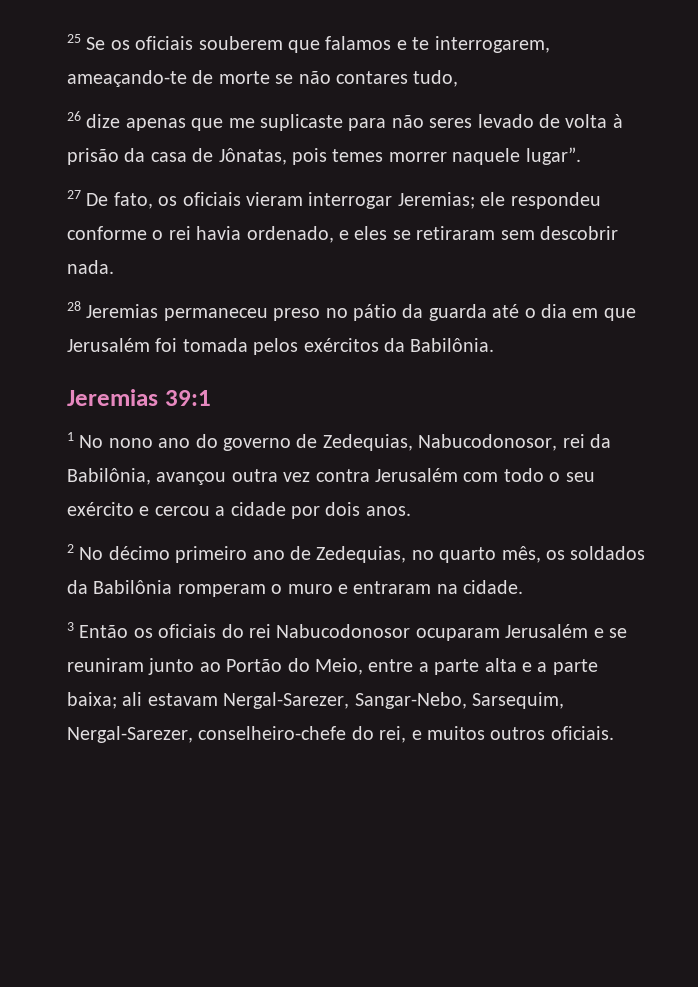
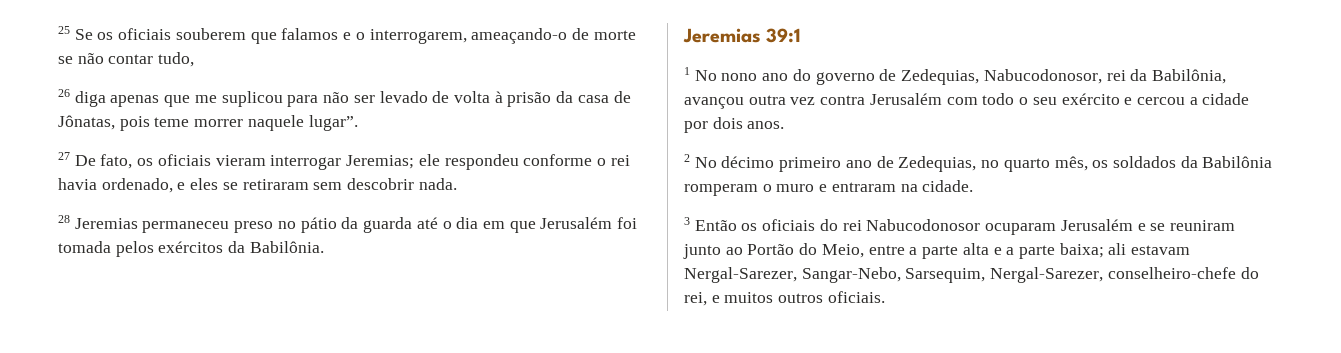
[412,36,550,53] [67,70,187,87] te interrogarem, ameaçando-te -> [355,28,568,44] o interrogarem, ameaçando-o
[336,71,408,84] contares -> [108,54,154,64] contar
[86,114,121,128] dize -> [74,91,106,107] diga
[260,114,343,131] suplicaste -> [221,91,283,107] suplicou
[429,118,473,128] seres -> [353,95,375,103] ser
[332,149,384,162] temes -> [154,117,190,127] teme

